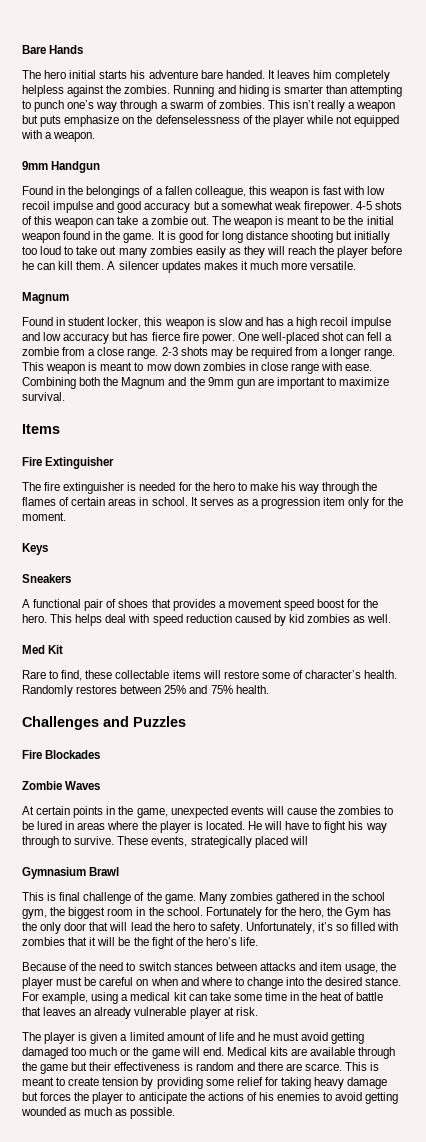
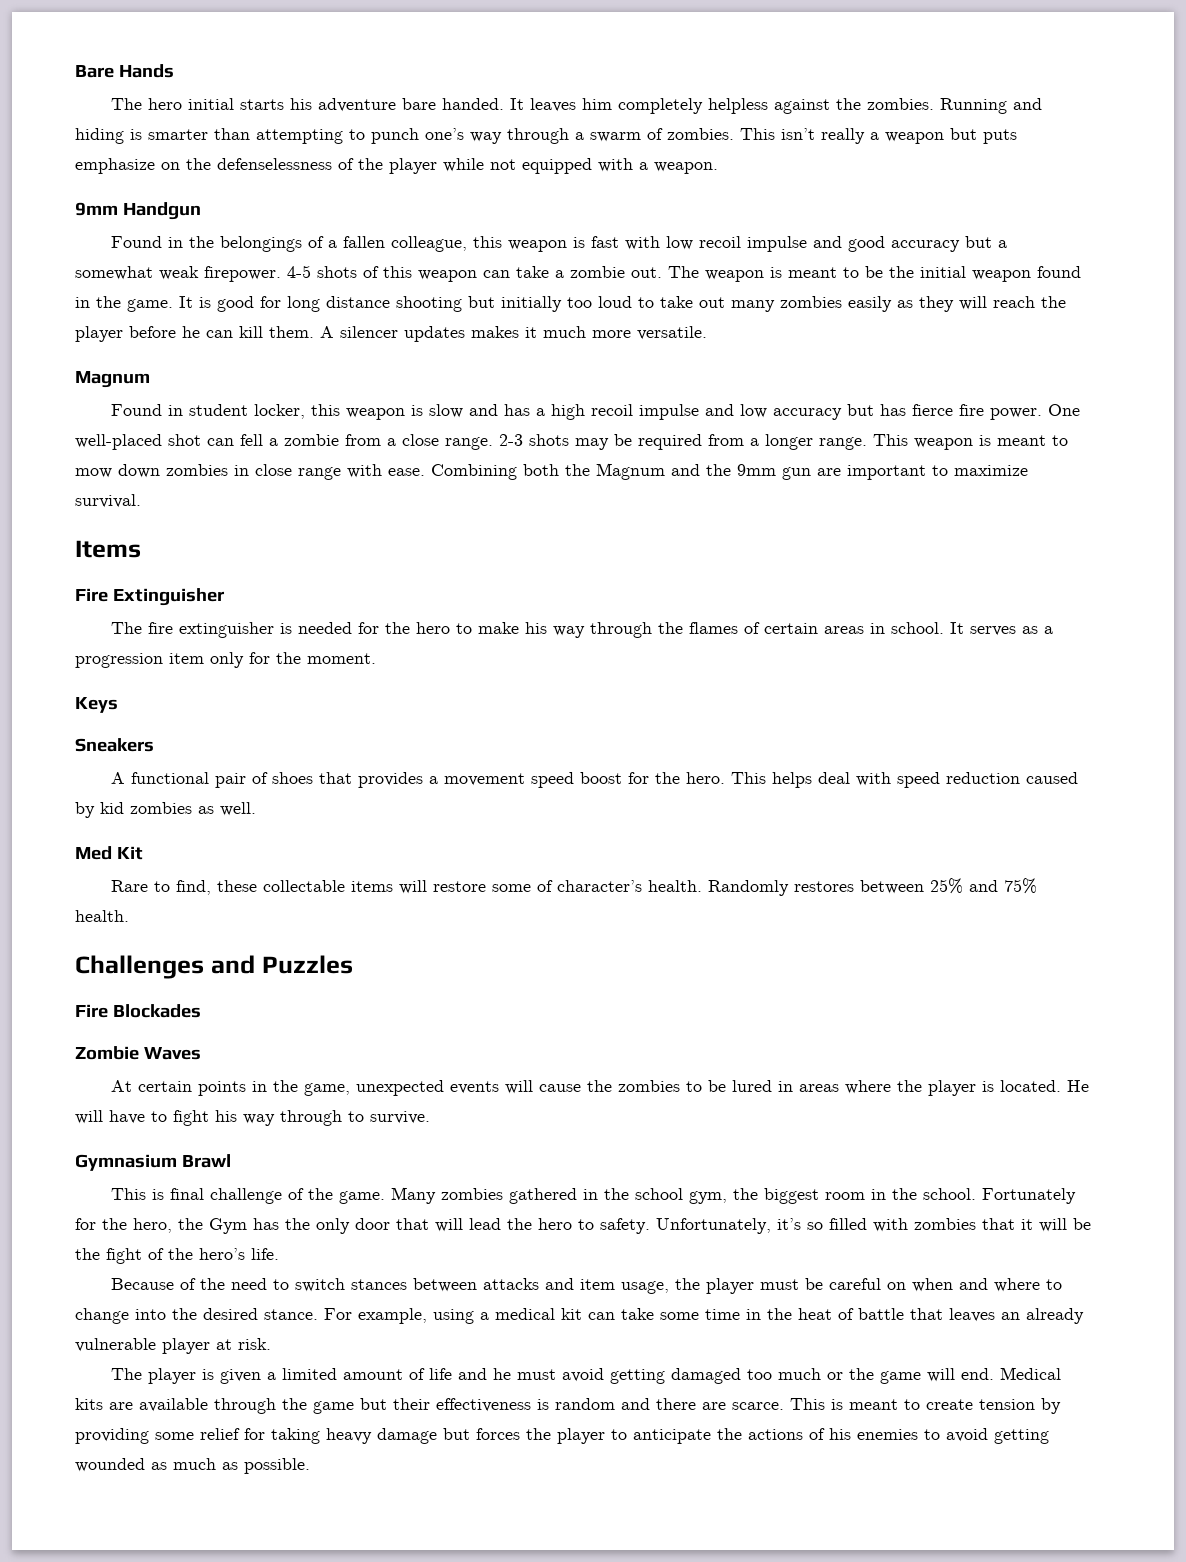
[117,836,308,848] These events, strategically placed will -> (430, 1117) none

